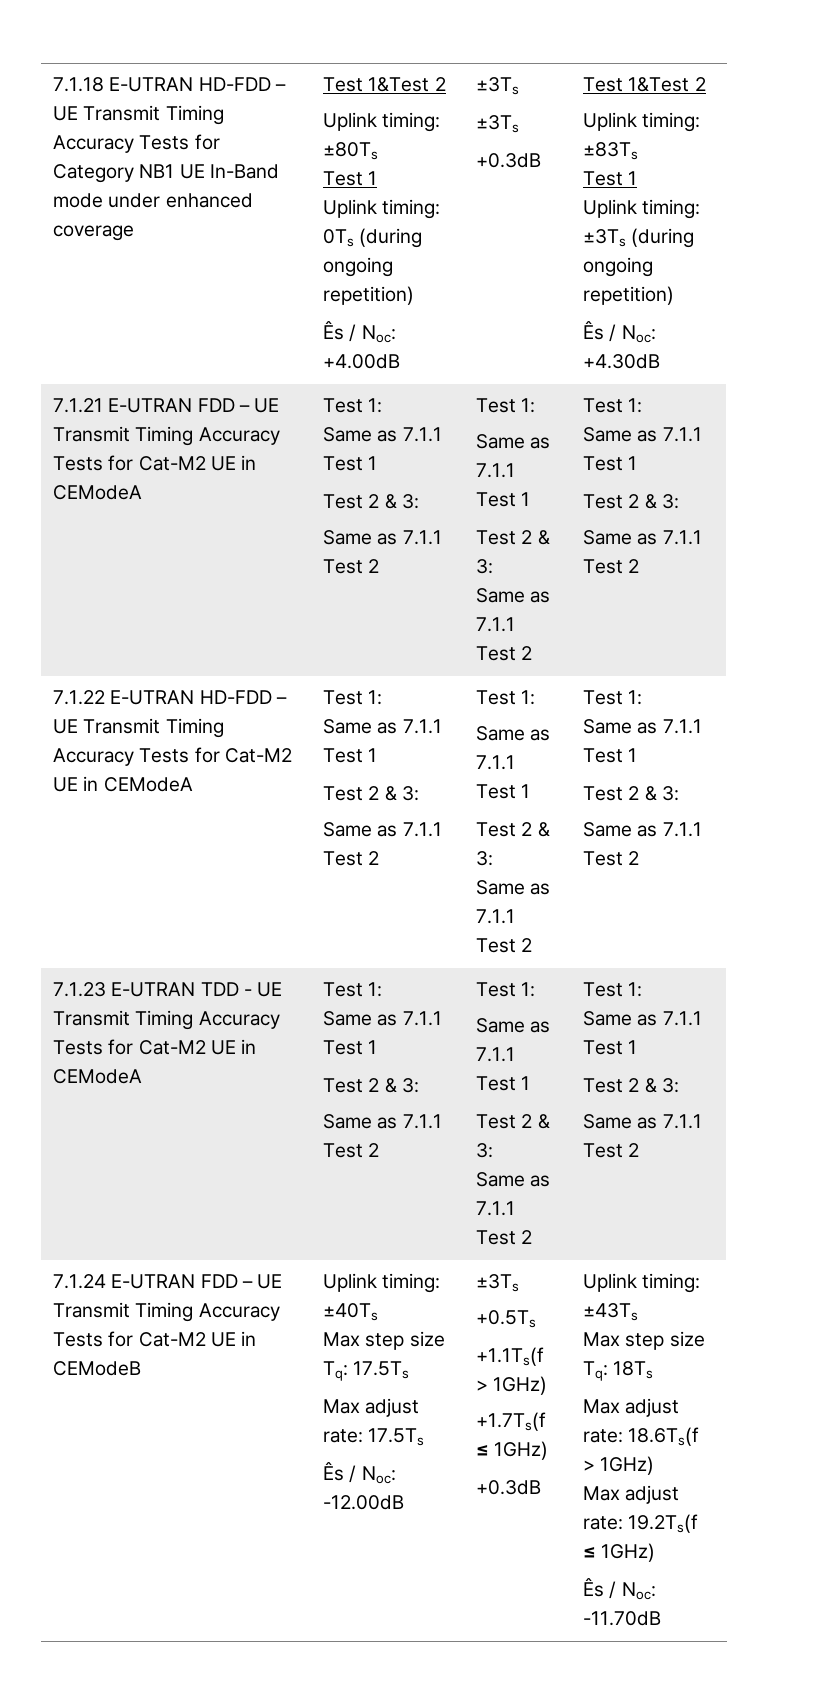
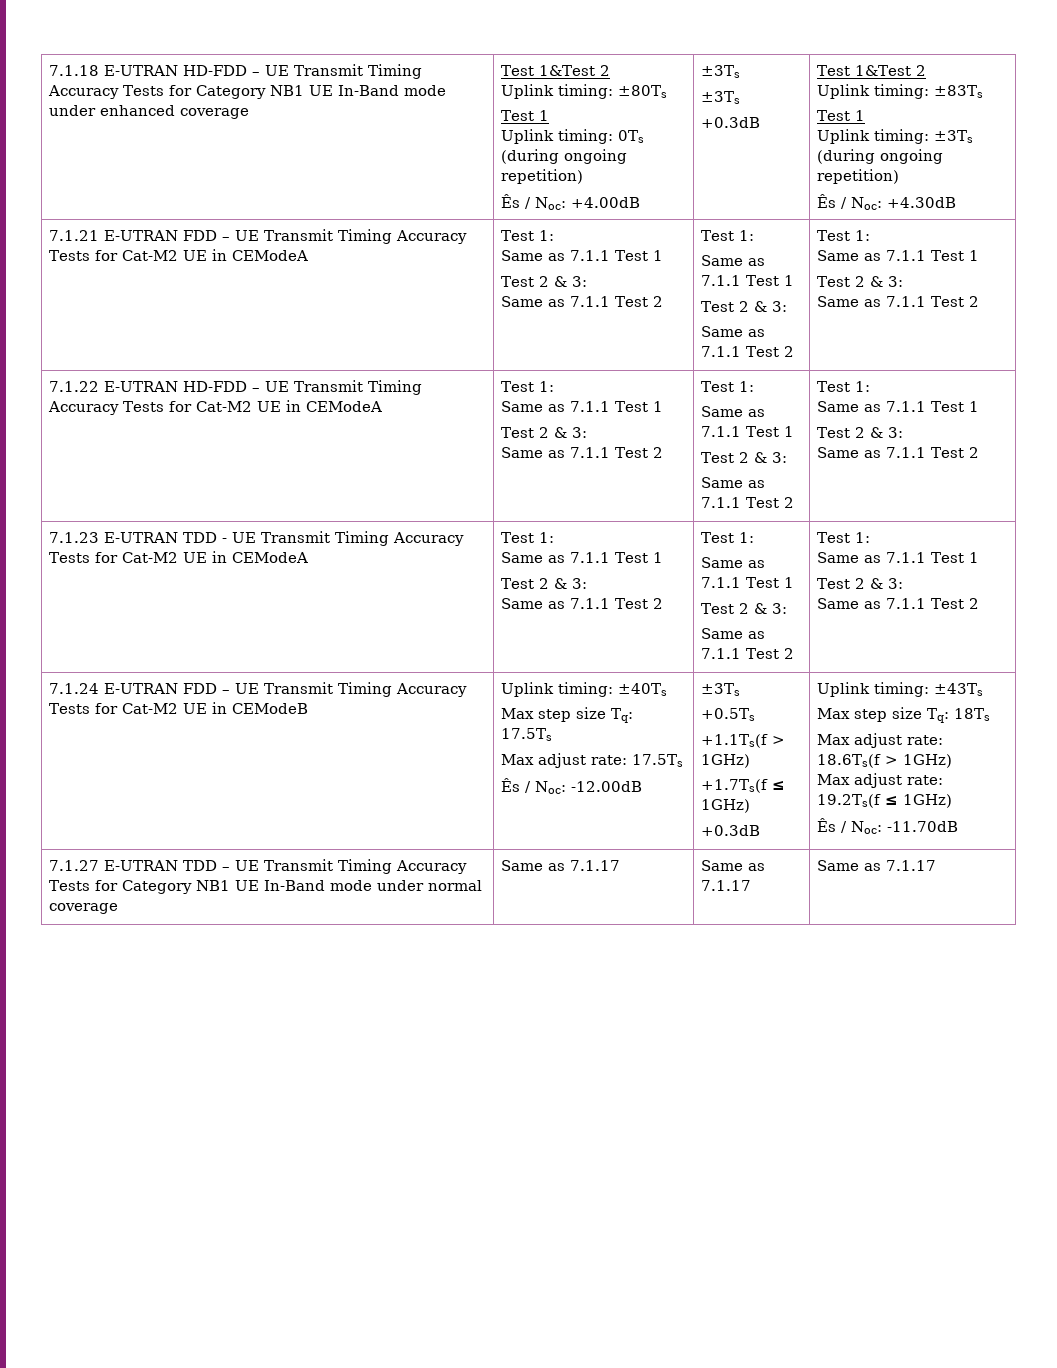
(662, 1618) none -> [48,859,467,874] [48,880,482,894] [48,903,118,914] [500,860,620,871] [700,860,765,871] [700,880,751,891] [816,860,936,871] // 7.1.27 E-UTRAN TDD – UE Transmit Timing Accuracy Tests for Category NB1 UE In-Band mode under normal coverage | Same as 7.1.17 | Same as 7.1.17 | Same as 7.1.17

